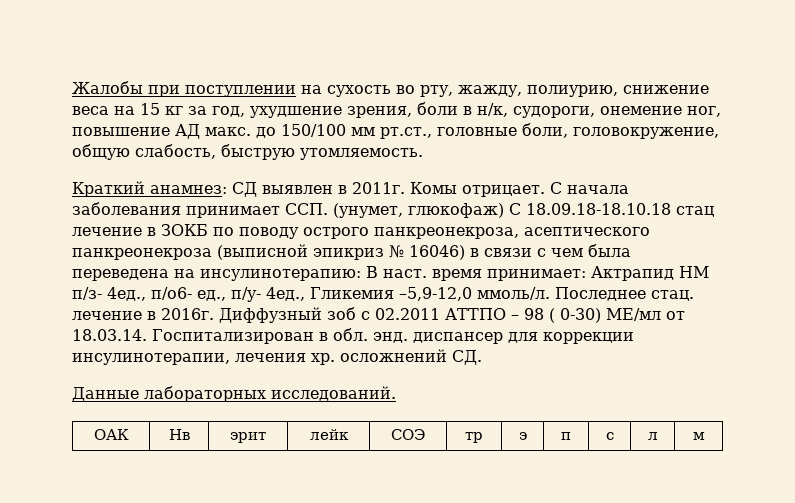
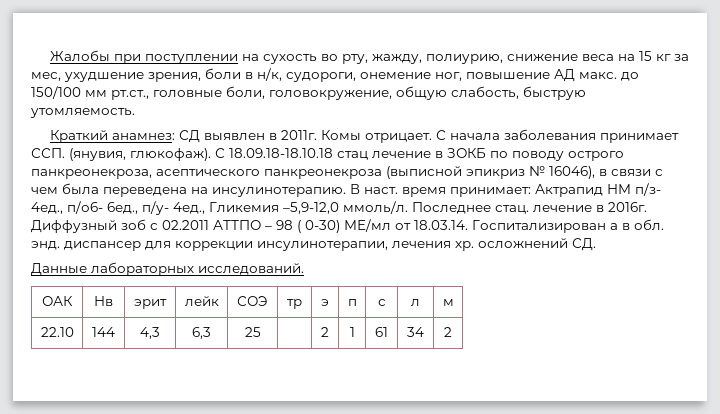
[212,106,245,117] год, -> [31,72,61,81] мес,
[333,203,504,218] (унумет, глюкофаж) -> [69,148,211,161] (янувия, глюкофаж).
[409,245,465,260] 16046) -> [549,166,595,179] 16046),
[200,269,361,281] инсулинотерапию: -> [212,187,346,197] инсулинотерапию.
[197,290,226,301] ед., -> [107,202,138,214] 6ед.,
(314, 336) none -> [610,223,618,230] а
(705, 436) none -> [40,327,74,337] [92,327,115,337] [140,327,160,339] [192,327,211,339] [244,327,261,337] [321,327,329,337] [349,327,355,337] [375,327,388,337] [407,327,424,337] [444,327,452,337] // 22.10 | 144 | 4,3 | 6,3 | 25 | | 2 | 1 | 61 | 34 | 2

